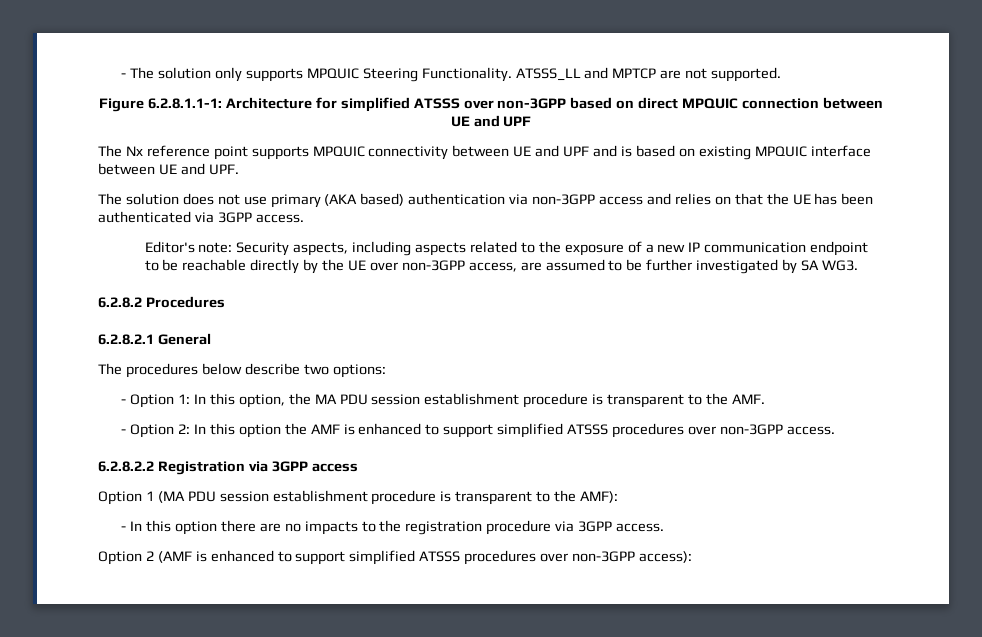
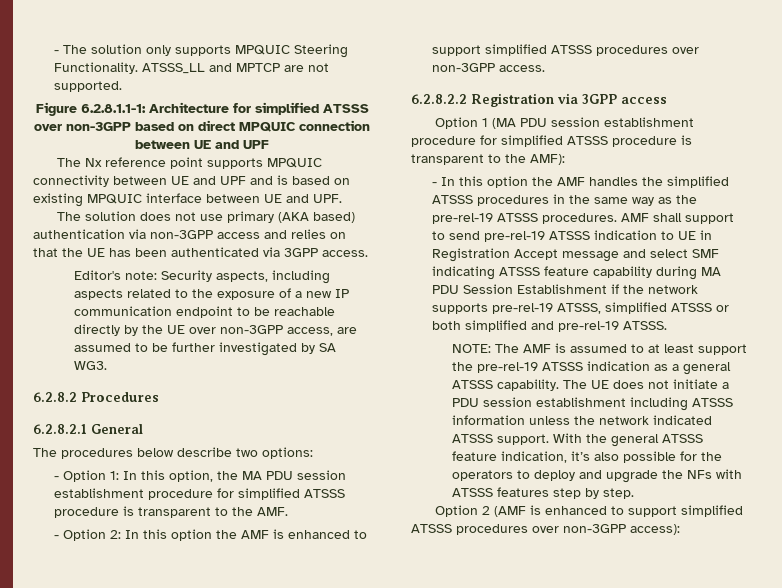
(589, 400) none -> [216,488,345,500] [53,507,119,518] for simplified ATSSS procedure
(437, 497) none -> [480,135,677,147] for simplified ATSSS procedure
[220,520,665,535] there are no impacts to the registration procedure via 3GPP access. -> [531,176,729,188] [431,194,697,206] [431,213,734,224] [431,230,712,242] [431,248,719,262] [431,266,721,280] [431,284,698,294] [431,302,729,314] [431,320,667,332] [452,343,748,355] [452,361,732,375] [452,379,730,391] [452,397,734,411] [452,415,713,425] [452,433,704,447] [452,451,723,463] [452,469,743,483] [452,487,635,499] the AMF handles the simplified ATSSS procedures in the same way as the pre-rel-19 ATSSS procedures. AMF shall support to send pre-rel-19 ATSSS indication to UE in Registration Accept message and select SMF indicating ATSSS feature capability during MA PDU Session Establishment if the network supports pre-rel-19 ATSSS, simplified ATSSS or both simplified and pre-rel-19 ATSSS. // NOTE: The AMF is assumed to at least support the pre-rel-19 ATSSS indication as a general ATSSS capability. The UE does not initiate a PDU session establishment including ATSSS information unless the network indicated ATSSS support. With the general ATSSS feature indication, it’s also possible for the operators to deploy and upgrade the NFs with ATSSS features step by step.

